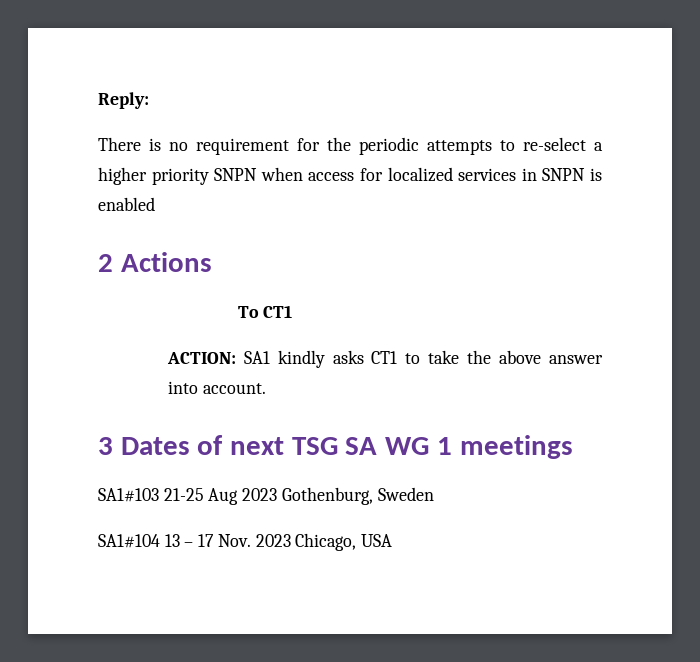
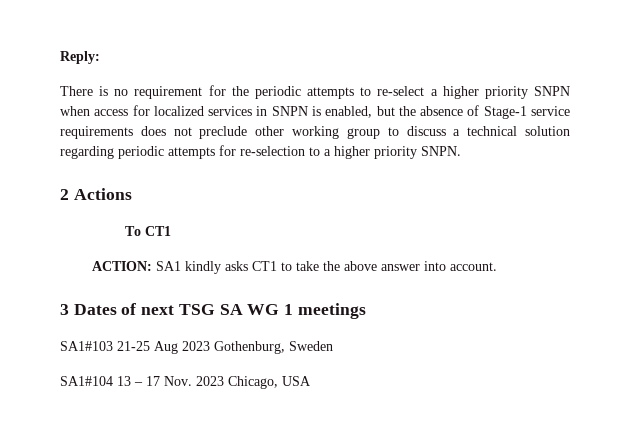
[98,197,155,211] enabled -> [325,105,570,119] [60,126,570,139] [60,145,461,159] enabled, but the absence of Stage-1 service requirements does not preclude other working group to discuss a technical solution regarding periodic attempts for re-selection to a higher priority SNPN.

